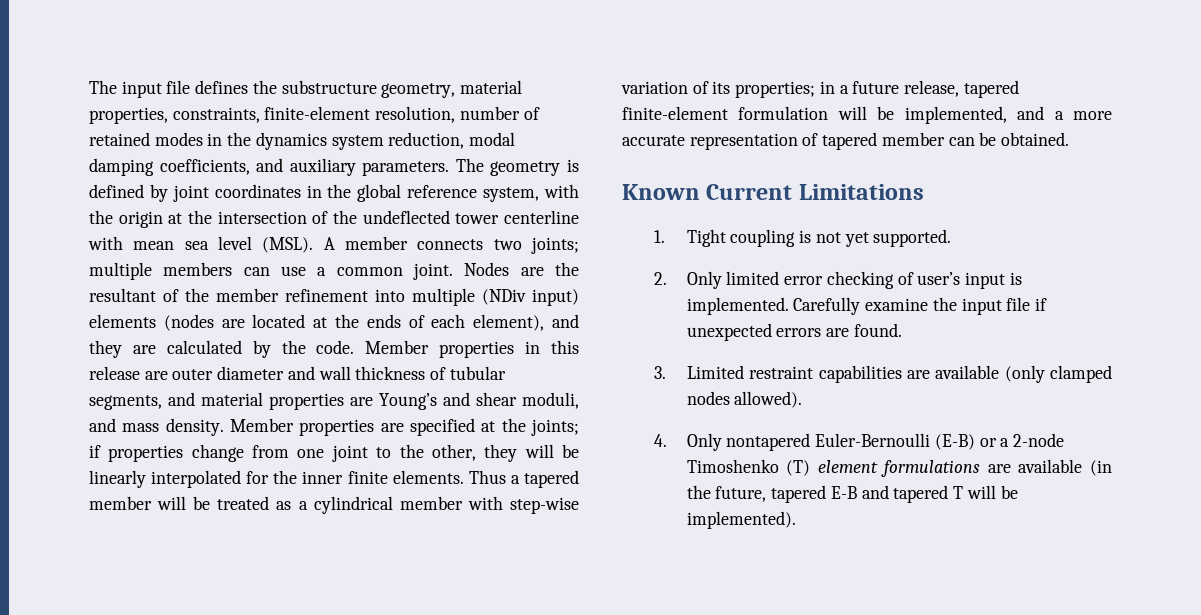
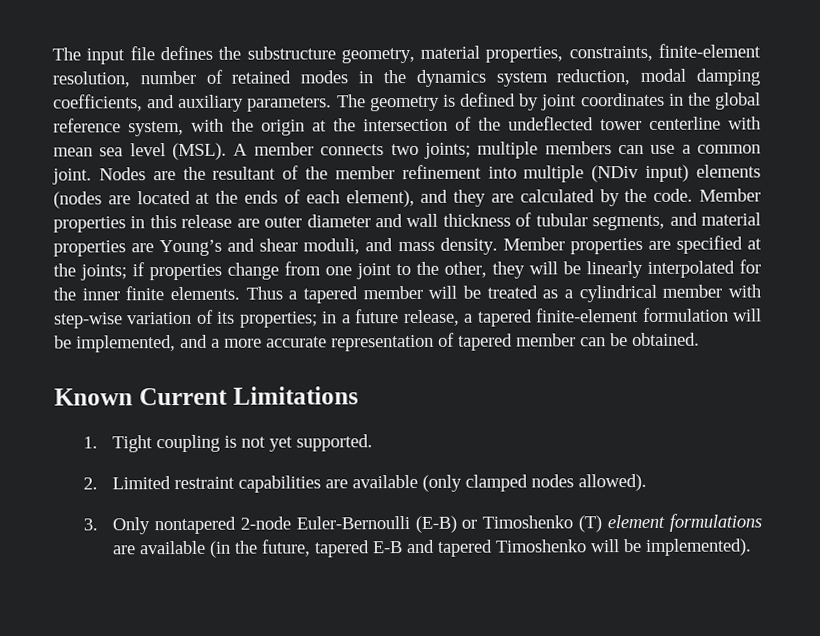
(960, 88) none -> [463,313,474,323] a
[686,271,1022,289] [686,297,1048,315] [686,323,902,341] [654,366,667,379] Only limited error checking of user’s input is implemented. Carefully examine the input file if unexpected errors are found. // 3. -> (98, 483) none
[654,434,668,447] 4. -> [82,518,98,531] 3.
(811, 442) none -> [239,516,291,530] 2-node
[1000,433,1065,447] a 2-node -> (478, 524) none
[953,486,964,499] T -> [494,539,587,553] Timoshenko

